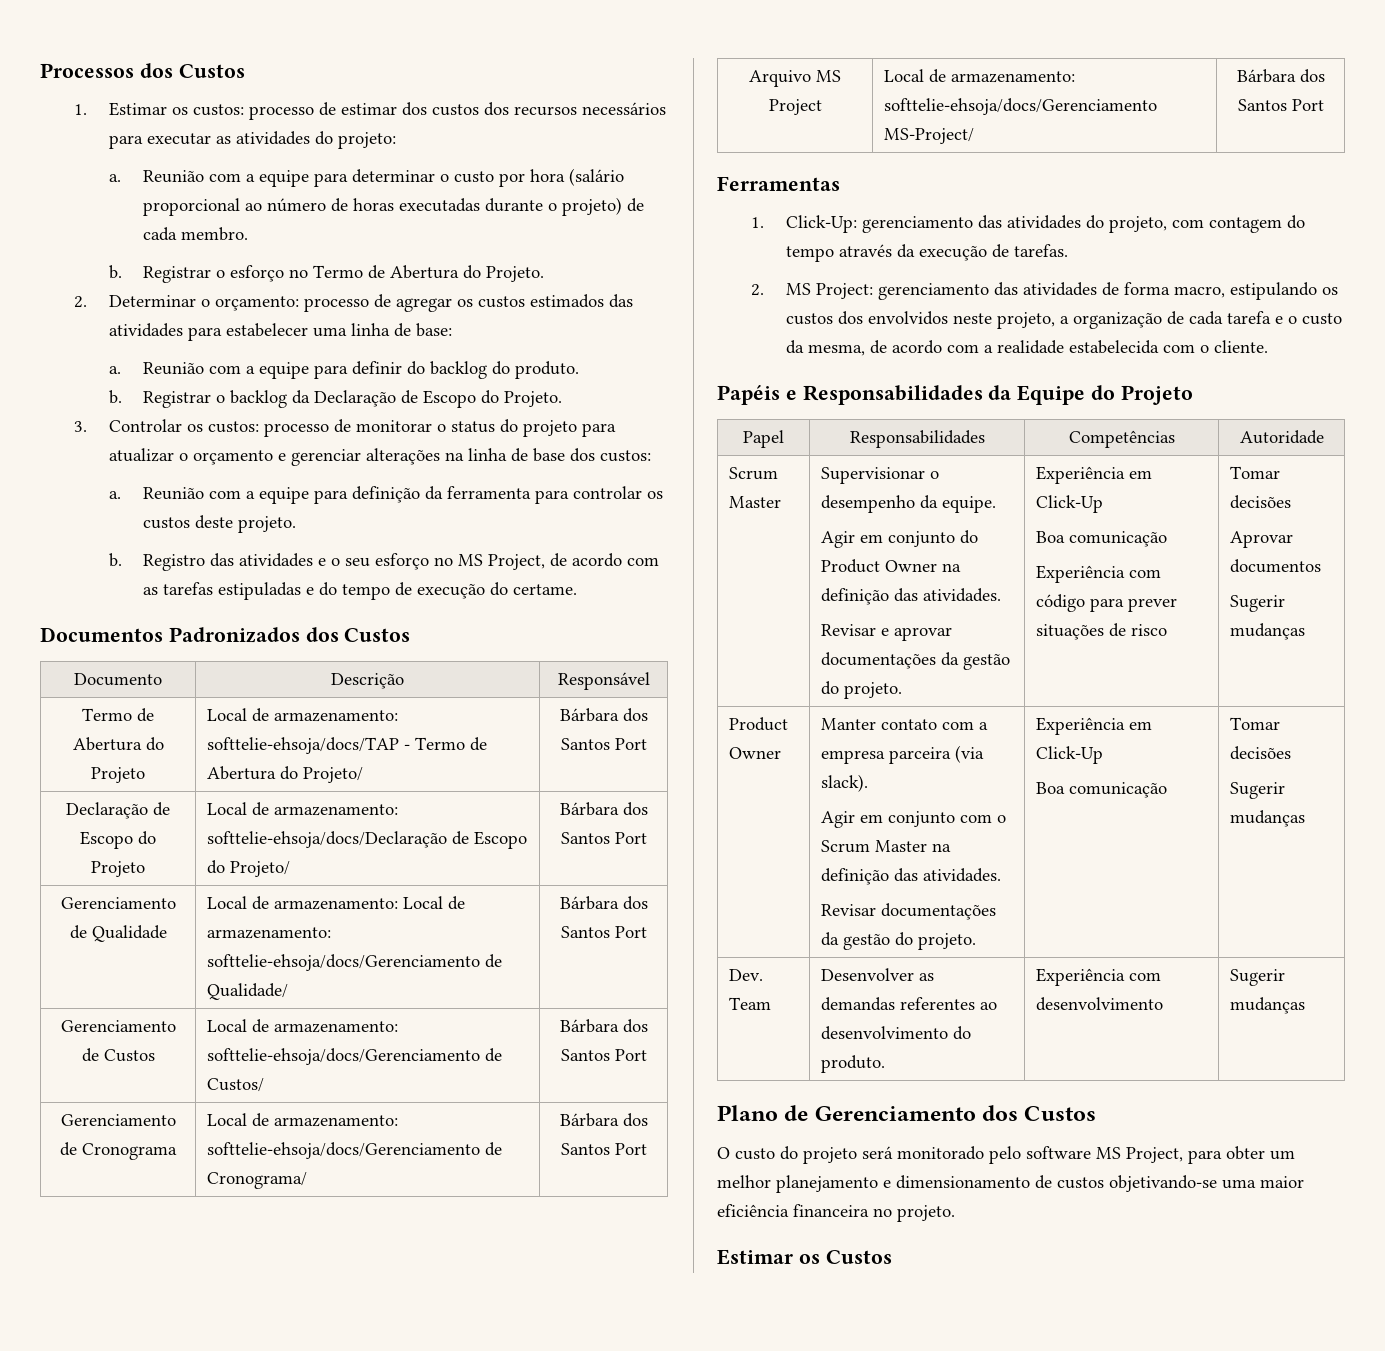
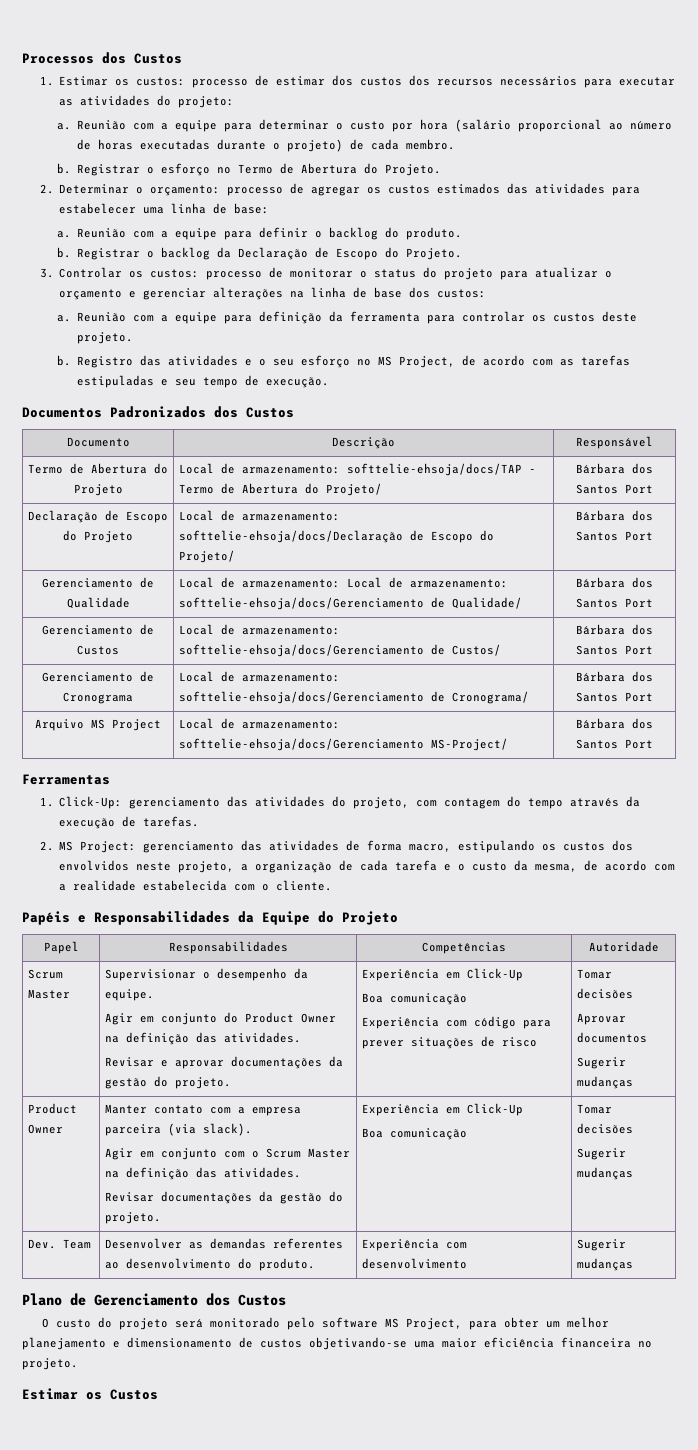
[407,361,426,375] do -> [315,231,323,238] o
[319,582,338,596] do -> [175,379,197,386] seu
[417,582,578,599] execução do certame. -> [266,377,330,388] execução.

